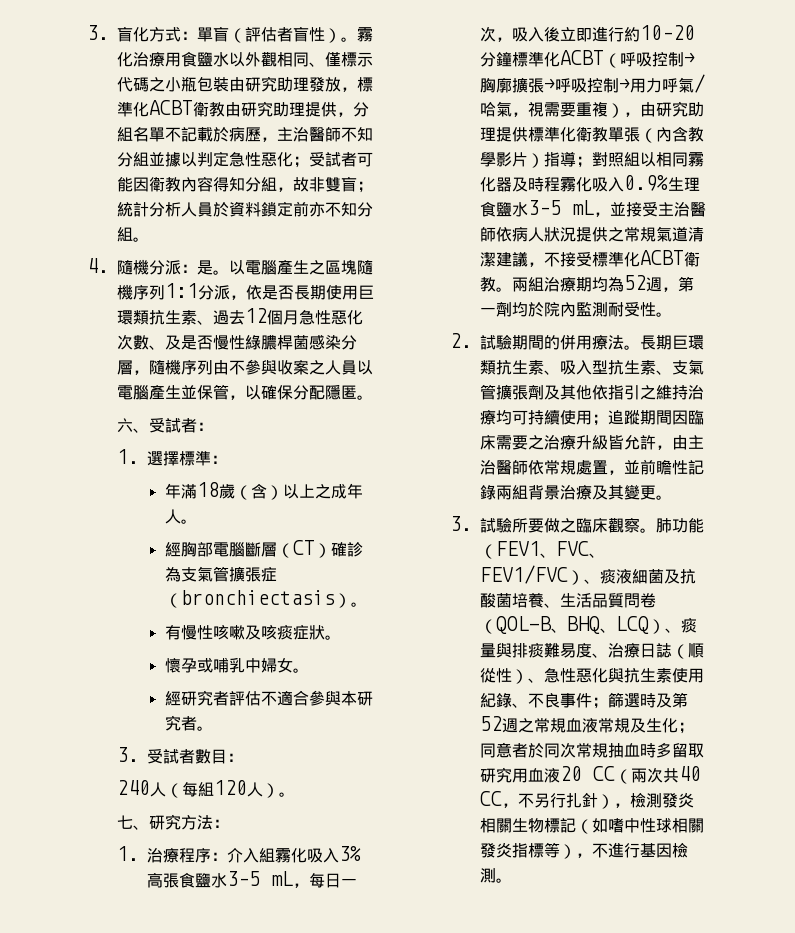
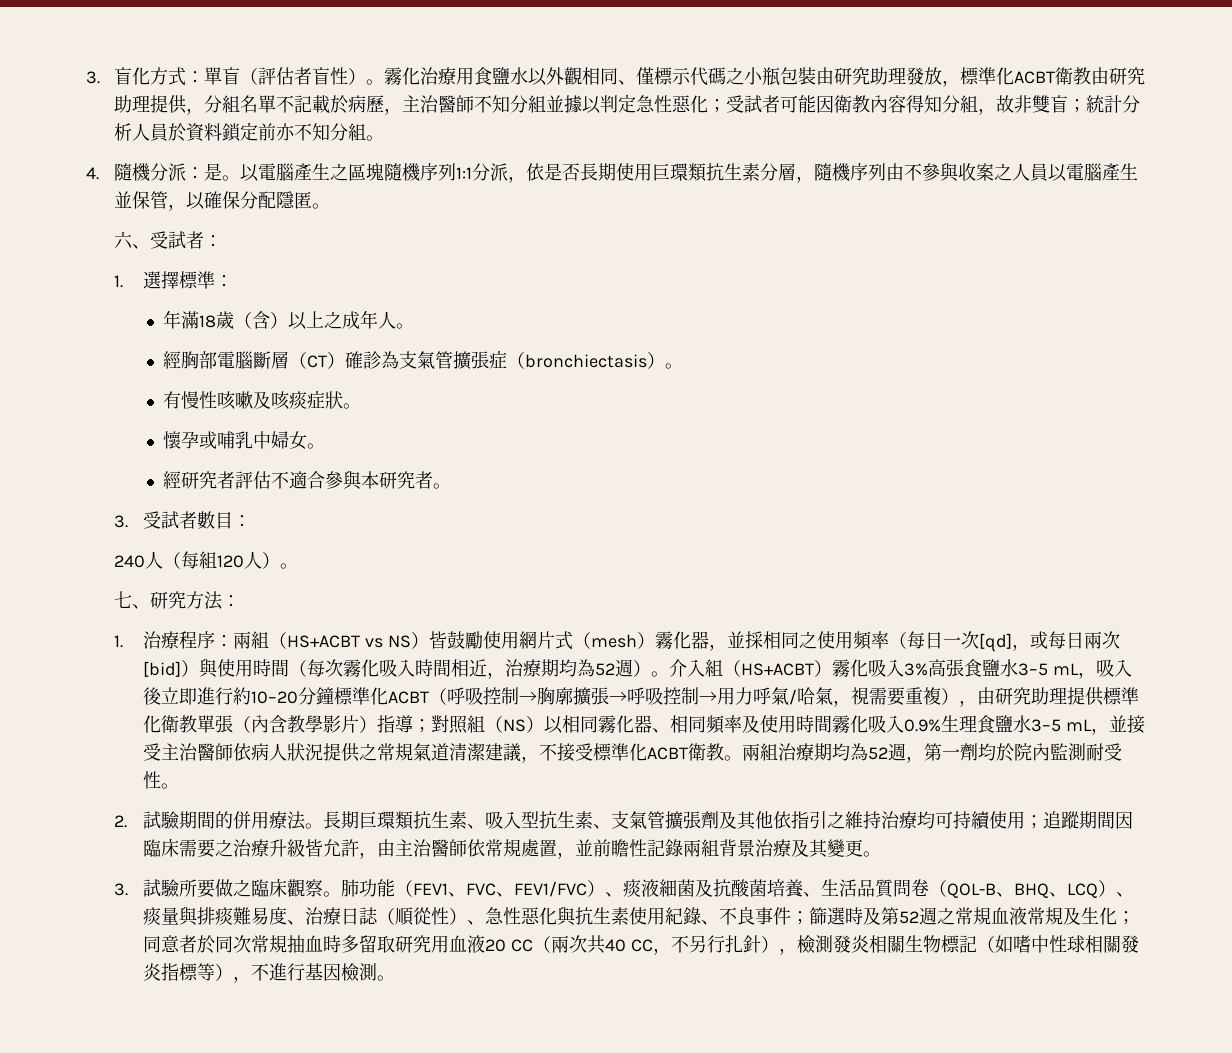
[197,308,364,325] [117,334,342,350] 、過去12個月急性惡化次數、及是否慢性綠膿桿菌感染 -> (761, 172) none
[227,848,276,863] 介入組 -> [232,631,1120,652] [142,658,832,679] 兩組（HS+ACBT vs NS）皆鼓勵使用網片式（mesh）霧化器，並採相同之使用頻率（每日一次[qd]，或每日兩次[bid]）與使用時間（每次霧化吸入時間相近，治療期均為52週）。介入組（HS+ACBT）
[309,873,358,888] [480,26,513,42] 每日一次， -> (1096, 675) none
(641, 159) none -> [484,716,544,733] （NS）
[512,177,561,192] 及時程 -> [651,715,832,734] 、相同頻率及使用時間

